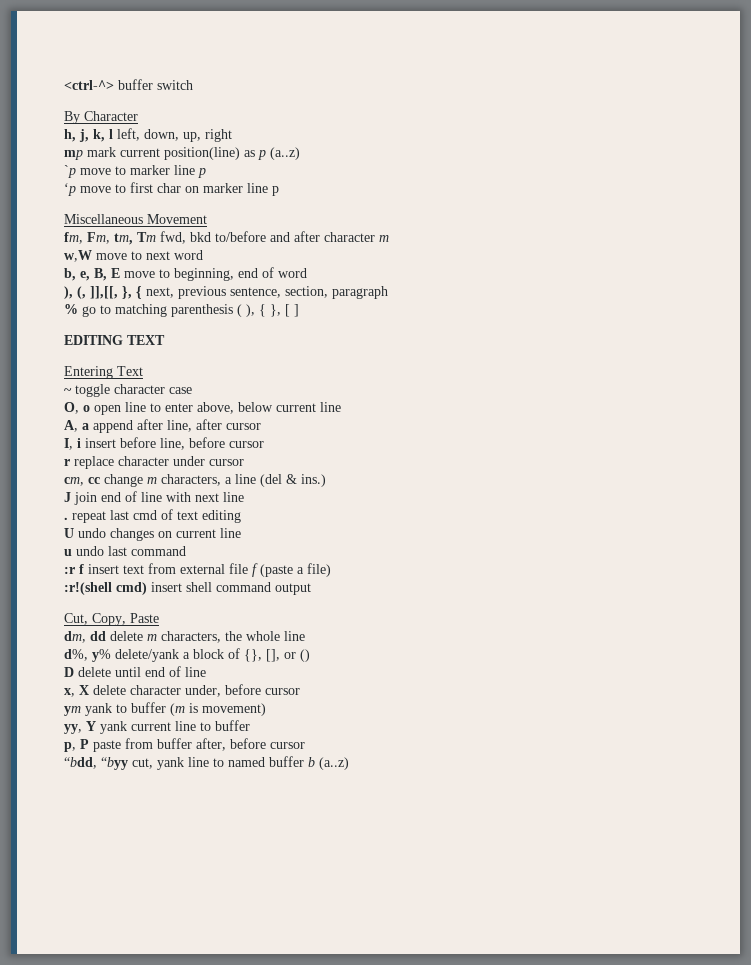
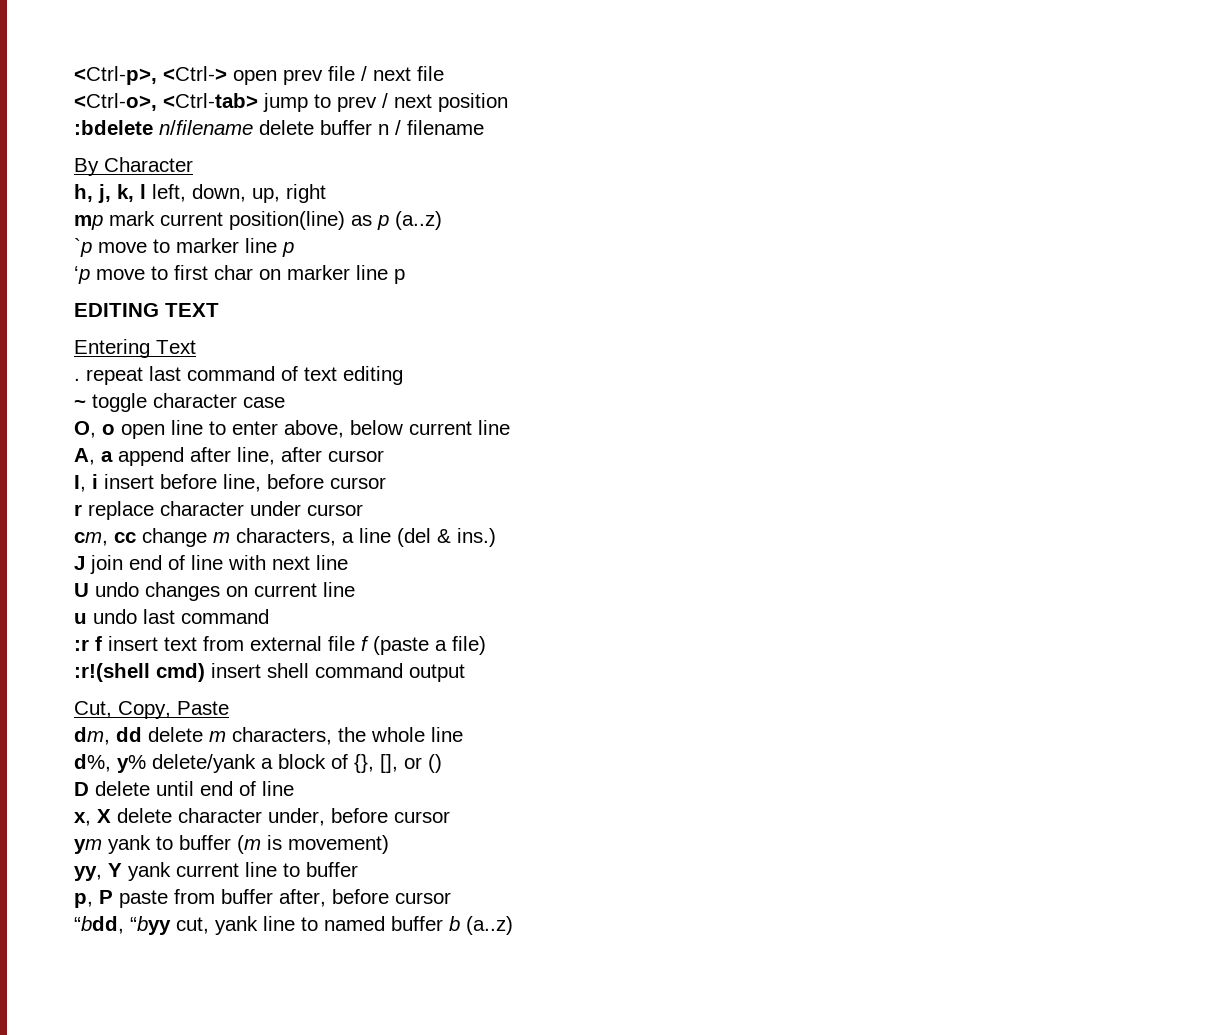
[64,79,193,90] <ctrl-^> buffer switch -> [74,66,444,85] [74,93,508,112] [74,120,484,135] <Ctrl-p>, <Ctrl-> open prev file / next file // <Ctrl-o>, <Ctrl-tab> jump to prev / next position // :bdelete n/filename delete buffer n / filename
[64,214,207,224] [64,231,389,245] [64,250,203,262] [64,267,307,281] [64,286,388,299] [64,304,299,317] [64,335,165,345] [64,366,143,379] Miscellaneous Movement // fm, Fm, tm, Tm fwd, bkd to/before and after character m // w,W move to next word // b, e, B, E move to beginning, end of word // ), (, ]],[[, }, { next, previous sentence, section, paragraph // % go to matching parenthesis ( ), { }, [ ] // EDITING TEXT // Entering Text -> [74,303,219,317] [74,339,196,358] [74,366,403,385] EDITING TEXT // Entering Text // . repeat last command of text editing
[64,509,241,523] // . repeat last cmd of text editing -> (348, 562) none

